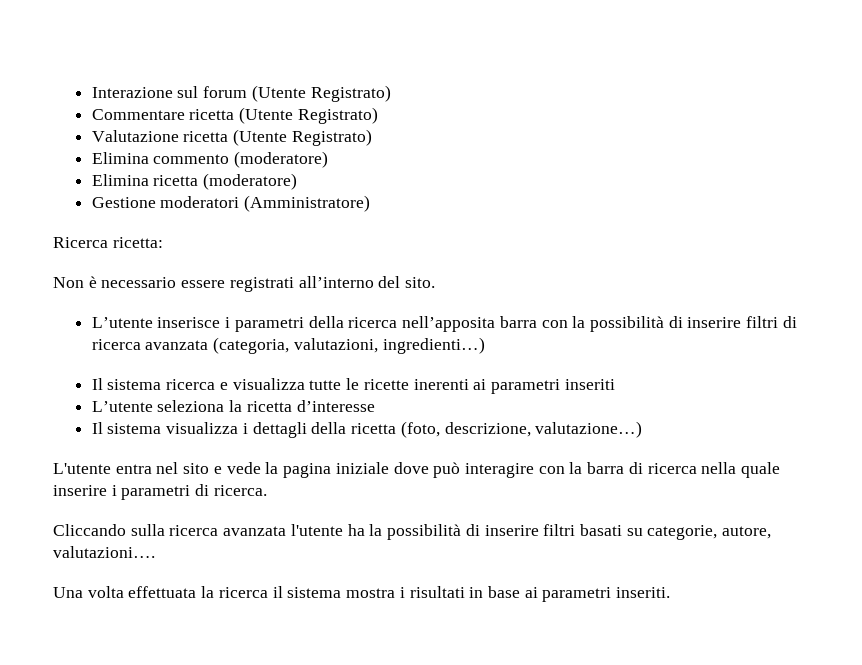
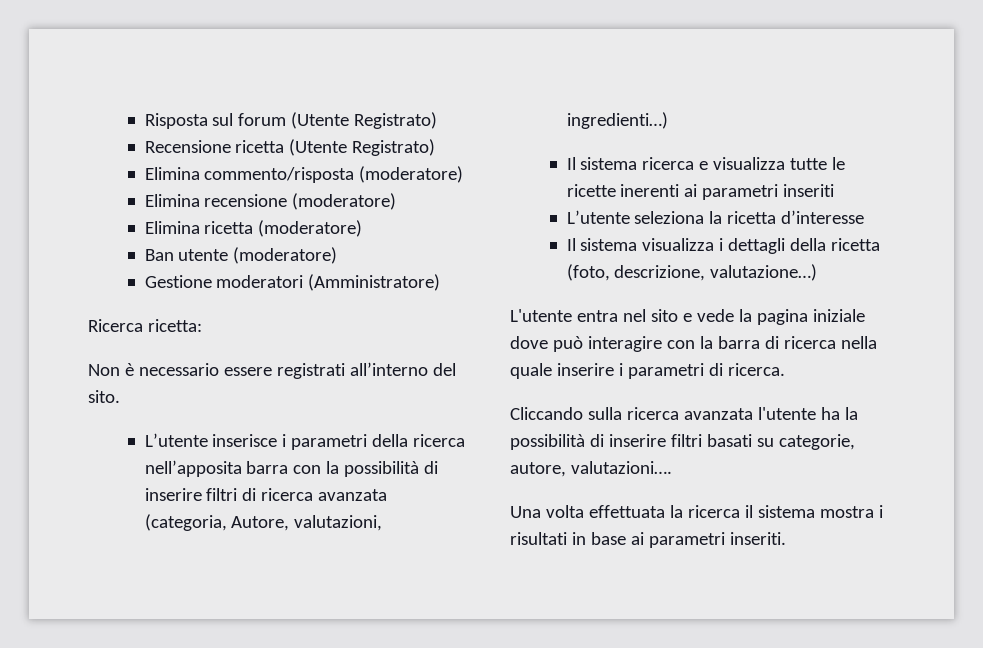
[91,87,173,98] Interazione -> [144,113,208,129] Risposta
[91,107,378,124] [91,130,179,142] Commentare ricetta (Utente Registrato) // Valutazione -> [144,140,231,153] Recensione
[153,154,230,164] commento -> [204,166,464,183] [144,194,288,207] commento/risposta (moderatore) // Elimina recensione
(298, 181) none -> [144,247,338,264] // Ban utente (moderatore)
(290, 345) none -> [231,516,290,531] Autore,

